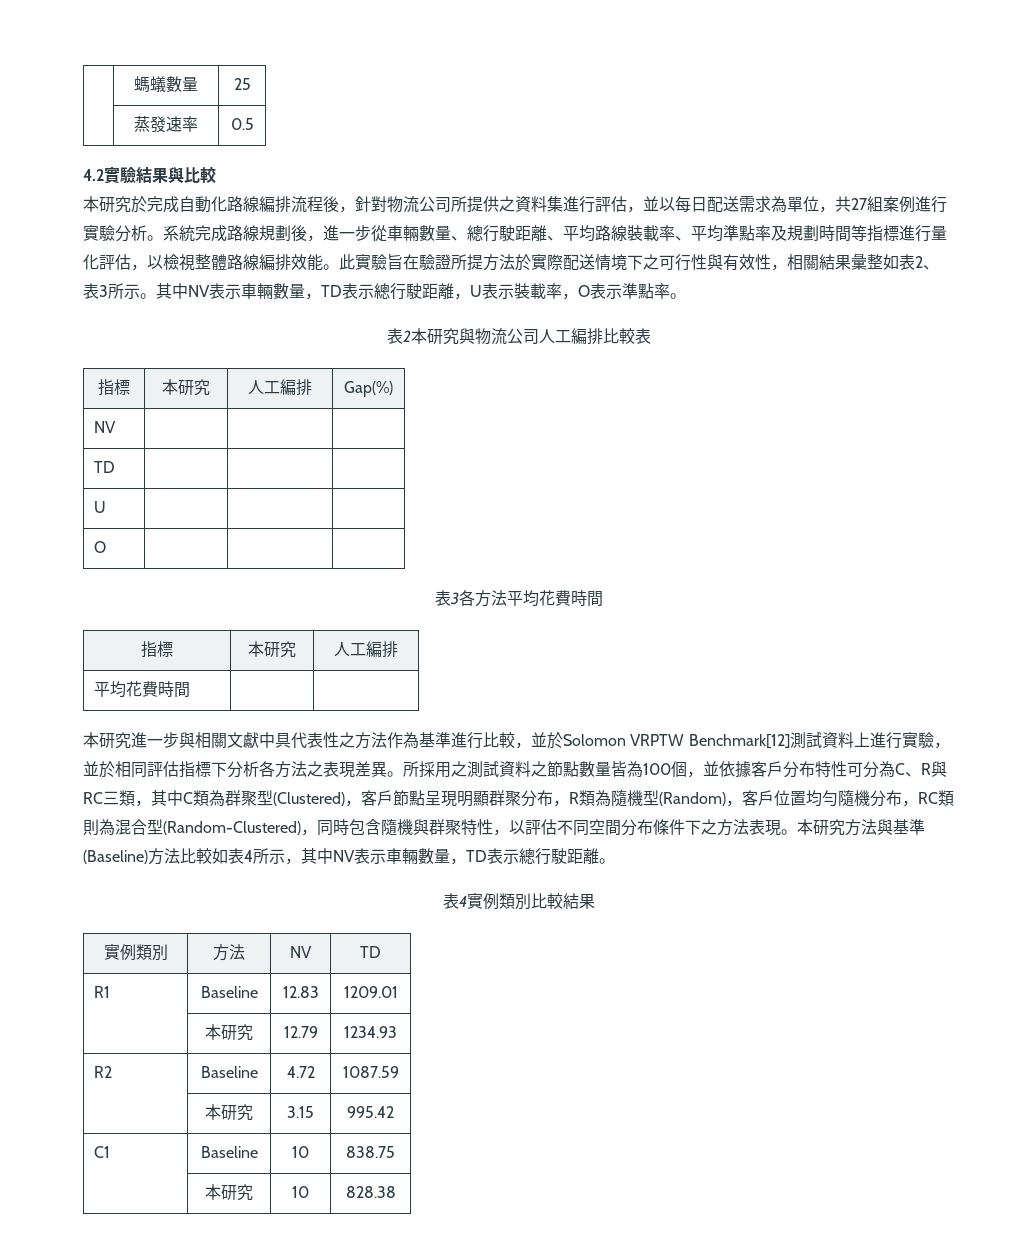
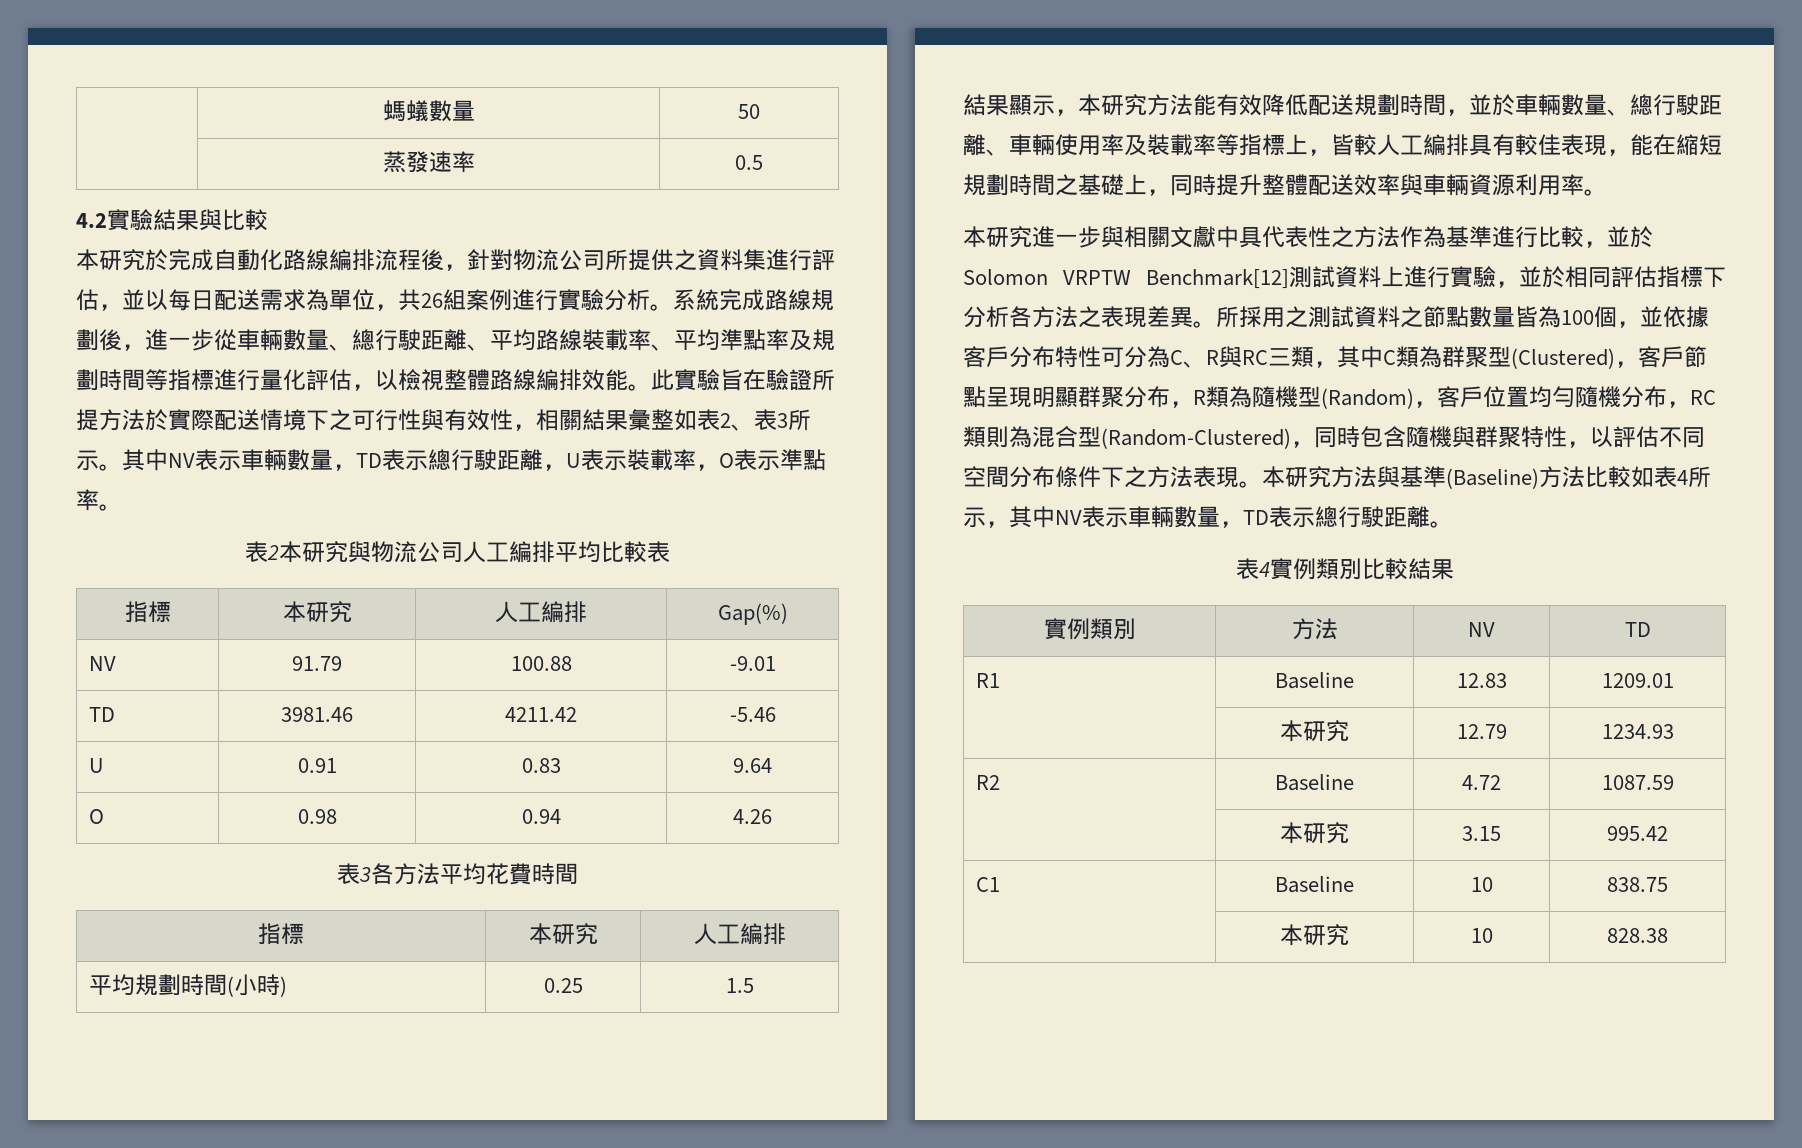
[233,78,251,90] 25 -> [738,104,760,119] 50
[851,198,867,210] 27 -> [421,293,443,308] 26
(603, 336) none -> [555,541,601,562] 平均
[94,461,116,473] [94,501,107,513] [94,541,107,553] | | // TD | | | // U | | | // O | | | -> [292,656,342,671] [510,656,572,671] [729,656,776,671] [89,707,116,722] [281,707,353,722] [505,707,577,722] [729,707,776,722] [89,758,105,773] [297,758,337,773] [521,758,561,773] [733,758,772,773] [89,809,105,824] [297,809,337,824] [521,809,561,824] [733,809,772,824] 91.79 | 100.88 | -9.01 // TD | 3981.46 | 4211.42 | -5.46 // U | 0.91 | 0.83 | 9.64 // O | 0.98 | 0.94 | 4.26
[126,681,191,698] 花費時間 | | -> [135,974,288,997] [543,978,583,993] [725,978,754,993] [963,94,1722,116] [963,134,1722,156] [963,174,1607,196] 規劃時間(小時) | 0.25 | 1.5 // 結果顯示，本研究方法能有效降低配送規劃時間，並於車輛數量、總行駛距離、車輛使用率及裝載率等指標上，皆較人工編排具有較佳表現，能在縮短規劃時間之基礎上，同時提升整體配送效率與車輛資源利用率。

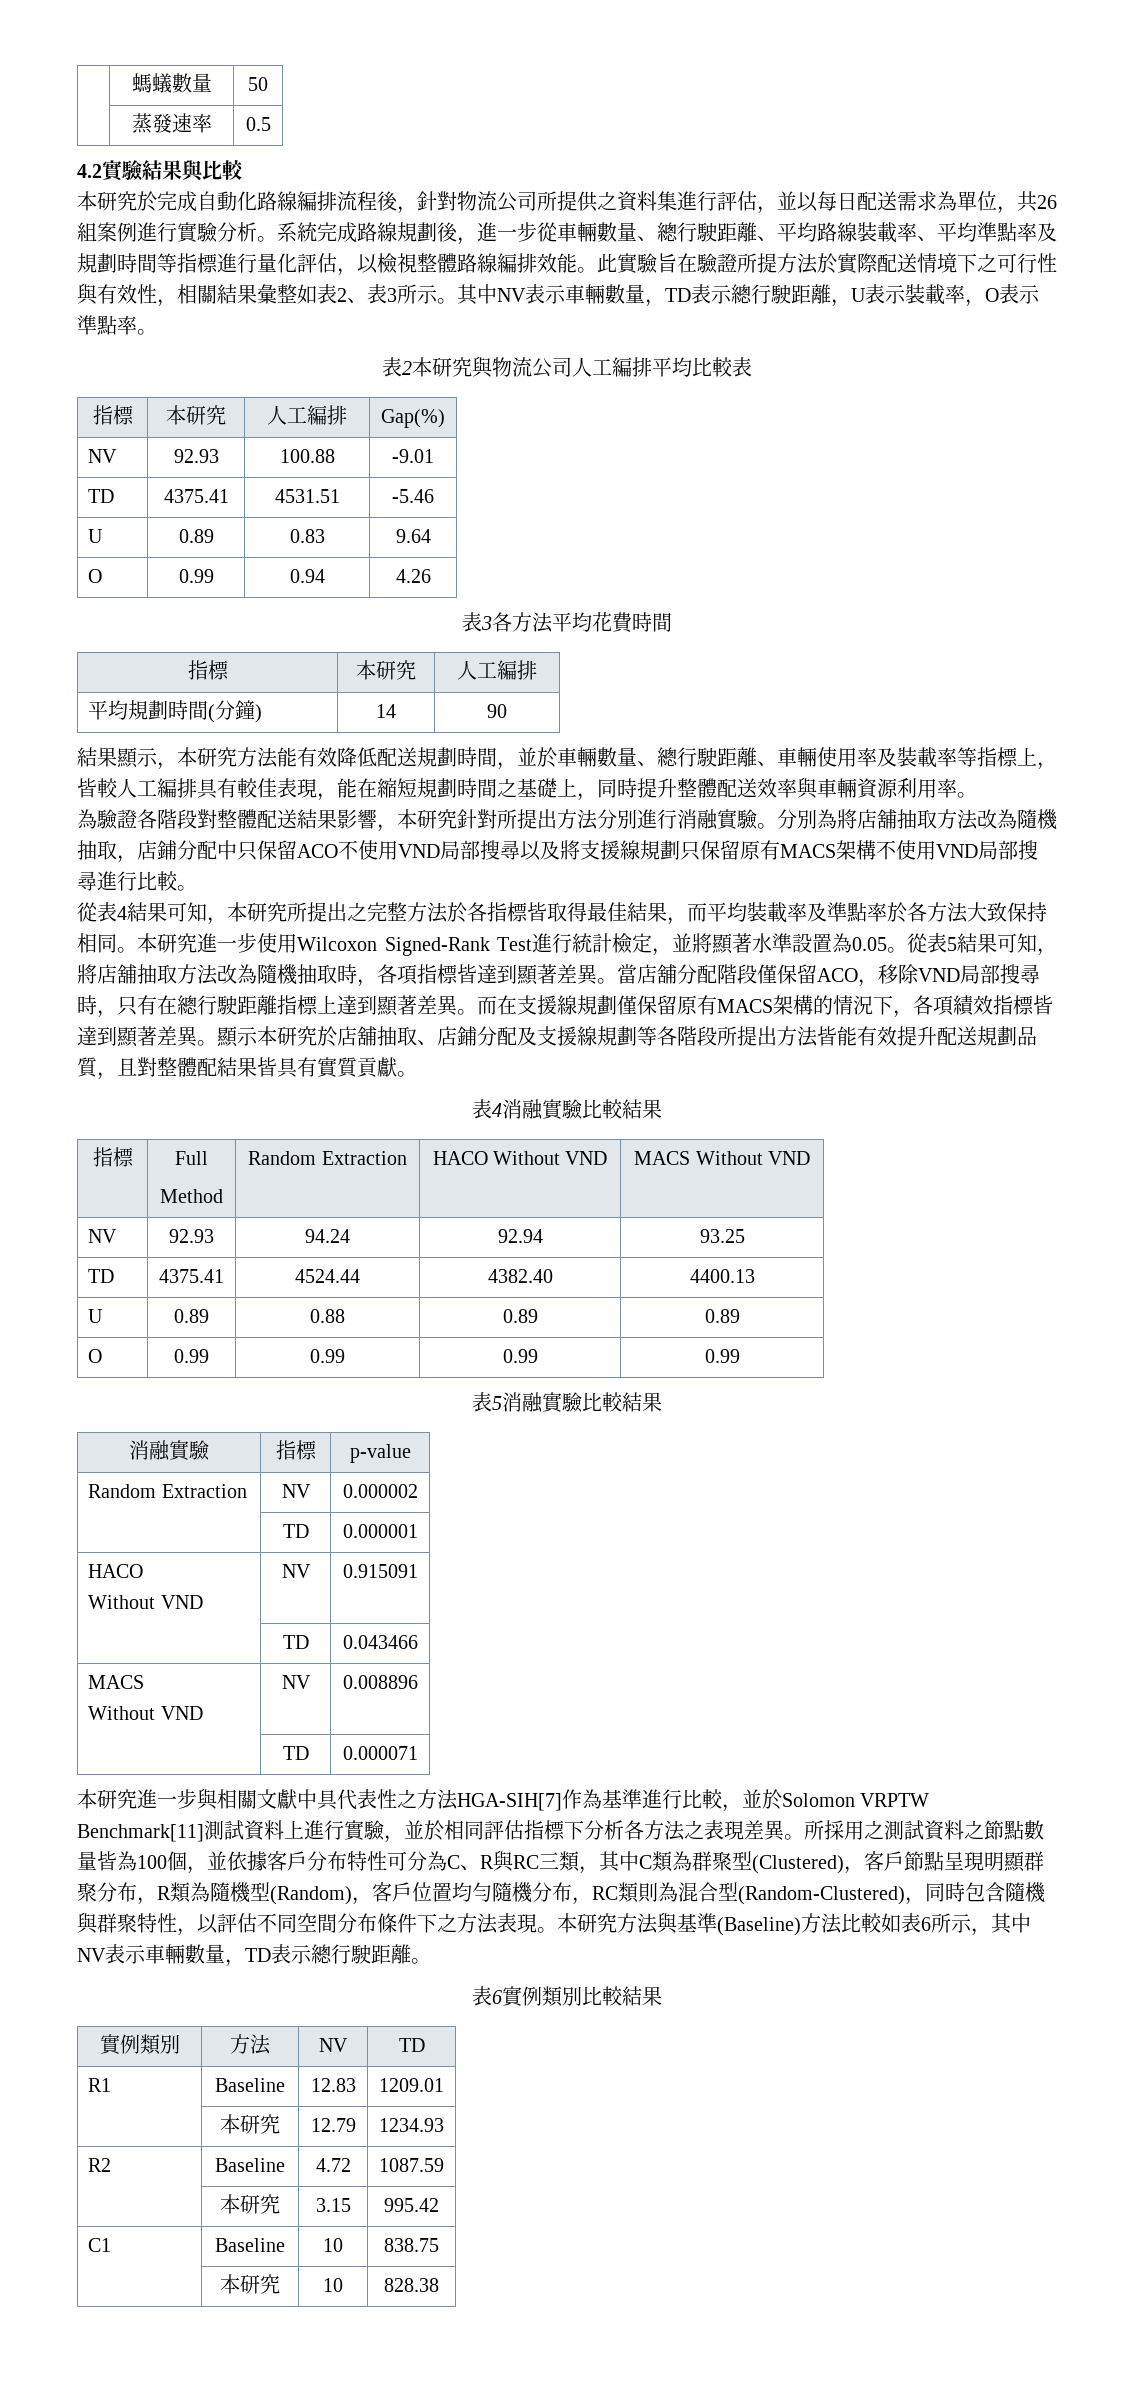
[292,656,342,671] 91.79 -> [173,449,219,463] 92.93
[281,707,353,722] [505,707,577,722] 3981.46 | 4211.42 -> [163,489,229,503] [274,489,340,503] 4375.41 | 4531.51
[297,758,337,773] 0.91 -> [178,529,214,543] 0.89
[297,809,337,824] 0.98 -> [178,569,214,583] 0.99
[234,974,281,996] 小時 -> [215,700,256,720] 分鐘
[543,978,583,993] [725,978,754,993] 0.25 | 1.5 -> [376,704,396,718] [487,704,507,718] 14 | 90
(1607, 192) none -> [77,809,1058,832] [77,840,1038,863] [77,871,197,891] [77,902,1047,925] [77,933,1057,956] [77,964,1040,987] [77,995,1053,1018] [77,1026,1037,1047] [77,1057,417,1080] [472,1099,662,1120] [92,1147,134,1167] [175,1151,208,1165] [160,1189,223,1203] [248,1151,407,1165] [432,1151,608,1165] [634,1151,810,1165] [88,1229,118,1243] [169,1229,214,1243] [305,1229,350,1243] [497,1229,543,1243] [699,1229,745,1243] [88,1269,115,1283] [159,1269,224,1283] [295,1269,360,1283] [487,1269,553,1283] [689,1269,755,1283] [88,1309,104,1323] [174,1309,209,1323] [310,1309,345,1323] [502,1309,538,1323] [704,1309,740,1323] [88,1349,103,1363] [174,1349,209,1363] [310,1349,345,1363] [502,1349,538,1363] [704,1349,740,1363] [472,1392,662,1413] [129,1440,210,1461] [275,1440,317,1460] [349,1444,411,1463] [88,1484,247,1498] [281,1484,311,1498] [342,1484,418,1498] [282,1524,309,1538] [342,1524,418,1538] [88,1564,144,1578] [88,1595,203,1609] [281,1564,311,1578] [342,1564,418,1578] [282,1635,309,1649] [342,1635,418,1649] [88,1675,145,1689] [88,1706,203,1720] [281,1675,311,1689] [342,1675,418,1689] [282,1746,309,1760] [342,1746,418,1760] // 為驗證各階段對整體配送結果影響，本研究針對所提出方法分別進行消融實驗。分別為將店舖抽取方法改為隨機抽取，店鋪分配中只保留ACO不使用VND局部搜尋以及將支援線規劃只保留原有MACS架構不使用VND局部搜尋進行比較。 // 從表4結果可知，本研究所提出之完整方法於各指標皆取得最佳結果，而平均裝載率及準點率於各方法大致保持相同。本研究進一步使用Wilcoxon Signed-Rank Test進行統計檢定，並將顯著水準設置為0.05。從表5結果可知，將店舖抽取方法改為隨機抽取時，各項指標皆達到顯著差異。當店舖分配階段僅保留ACO，移除VND局部搜尋時，只有在總行駛距離指標上達到顯著差異。而在支援線規劃僅保留原有MACS架構的情況下，各項績效指標皆達到顯著差異。顯示本研究於店舖抽取、店鋪分配及支援線規劃等各階段所提出方法皆能有效提升配送規劃品質，且對整體配結果皆具有實質貢獻。 // 表4消融實驗比較結果 // 指標 | Full // Method | Random Extraction | HACO Without VND | MACS Without VND // NV | 92.93 | 94.24 | 92.94 | 93.25 // TD | 4375.41 | 4524.44 | 4382.40 | 4400.13 // U | 0.89 | 0.88 | 0.89 | 0.89 // O | 0.99 | 0.99 | 0.99 | 0.99 // 表5消融實驗比較結果 // 消融實驗 | 指標 | p-value // Random Extraction | NV | 0.000002 // | TD | 0.000001 // HACO // Without VND | NV | 0.915091 // | TD | 0.043466 // MACS // Without VND | NV | 0.008896 // | TD | 0.000071
(1400, 237) none -> [457,1793,562,1811] HGA-SIH[7]
[1146,269,1289,289] Benchmark[12] -> [77,1824,204,1842] Benchmark[11]
[1677,470,1688,485] 4 -> [921,1917,931,1931] 6
[1258,562,1270,577] 4 -> [492,1990,502,2004] 6

